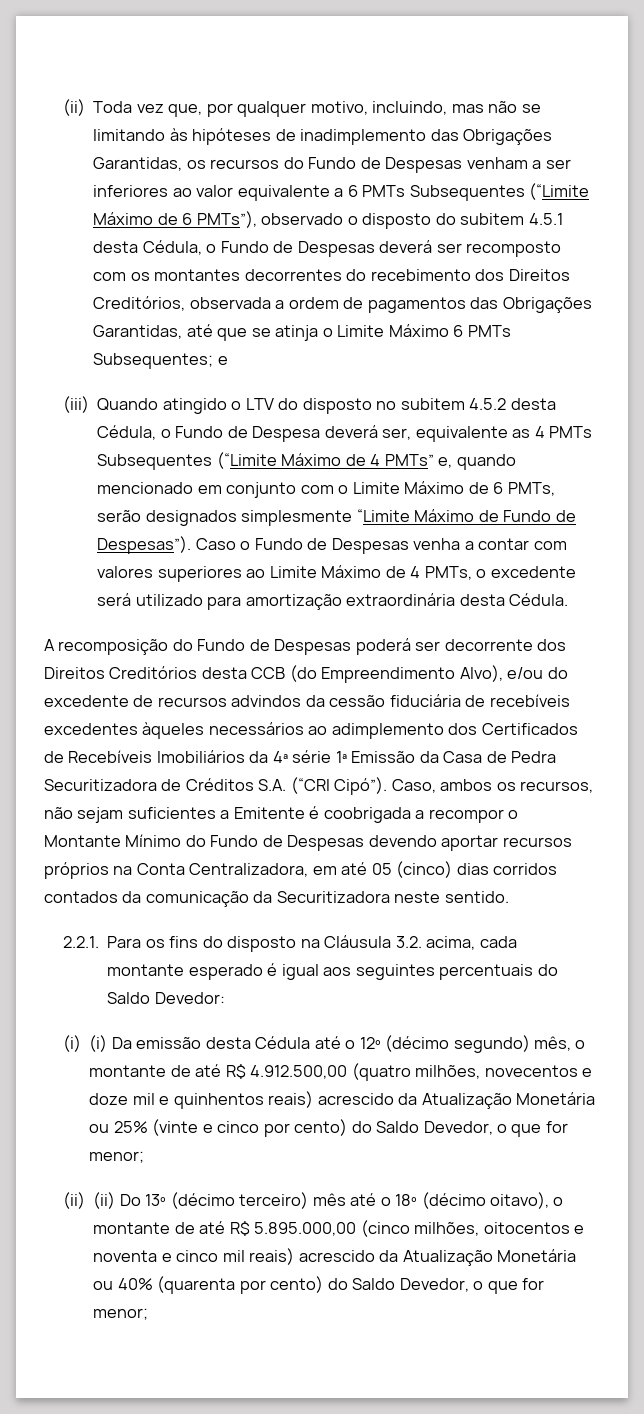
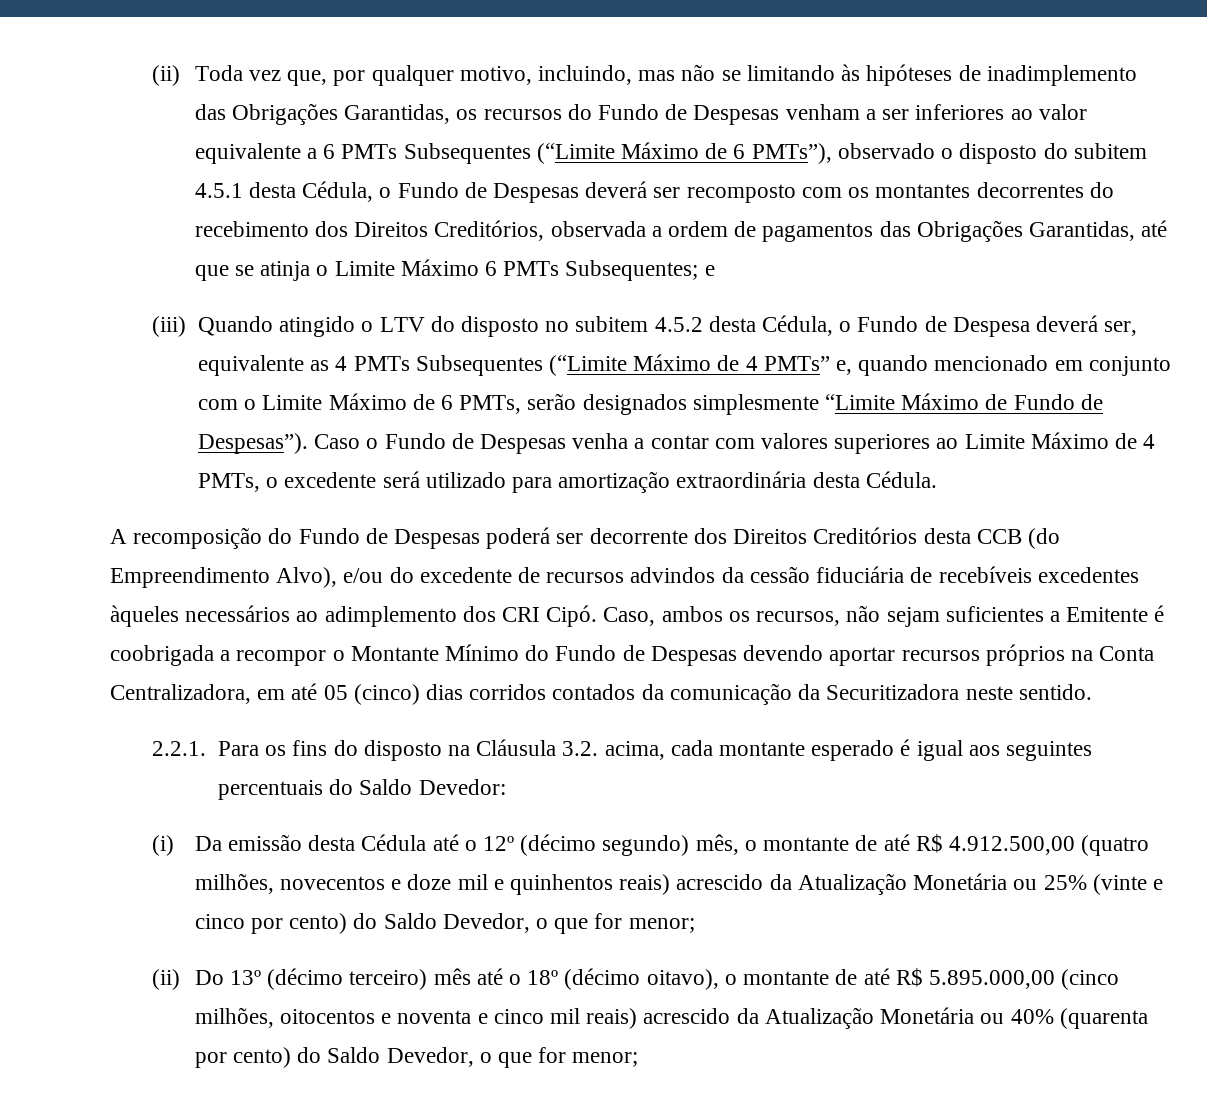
[481,723,578,735] [44,750,557,763] [44,777,388,795] Certificados de Recebíveis Imobiliários da 4ª série 1ª Emissão da Casa de Pedra Securitizadora de Créditos S.A. (“CRI Cipó”). -> [502,605,598,627] CRI Cipó.
[89,1035,108,1052] (i) -> (175, 845) none
[93,1192,116,1209] (ii) -> (181, 979) none

